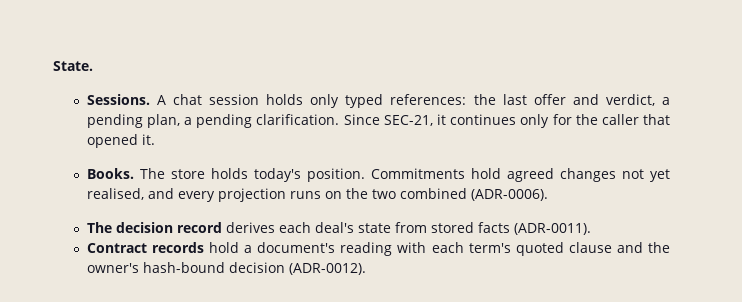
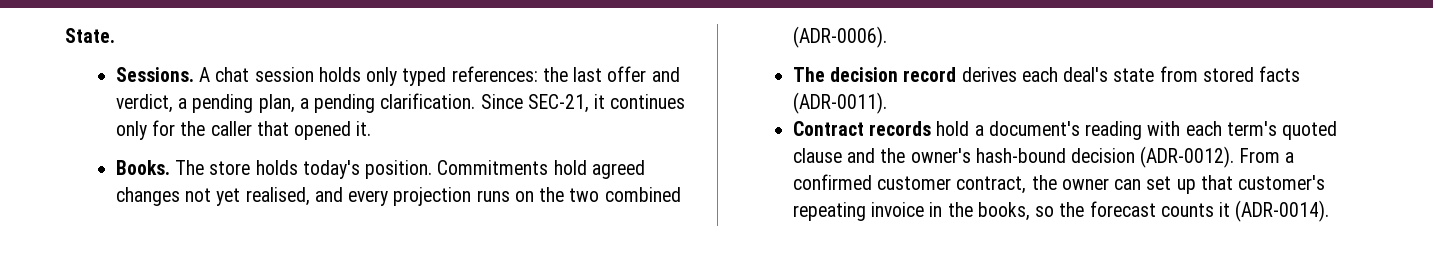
(366, 269) none -> [1239,148,1294,163] [792,174,1326,194] [792,200,1330,222] From a confirmed customer contract, the owner can set up that customer's repeating invoice in the books, so the forecast counts it (ADR-0014).

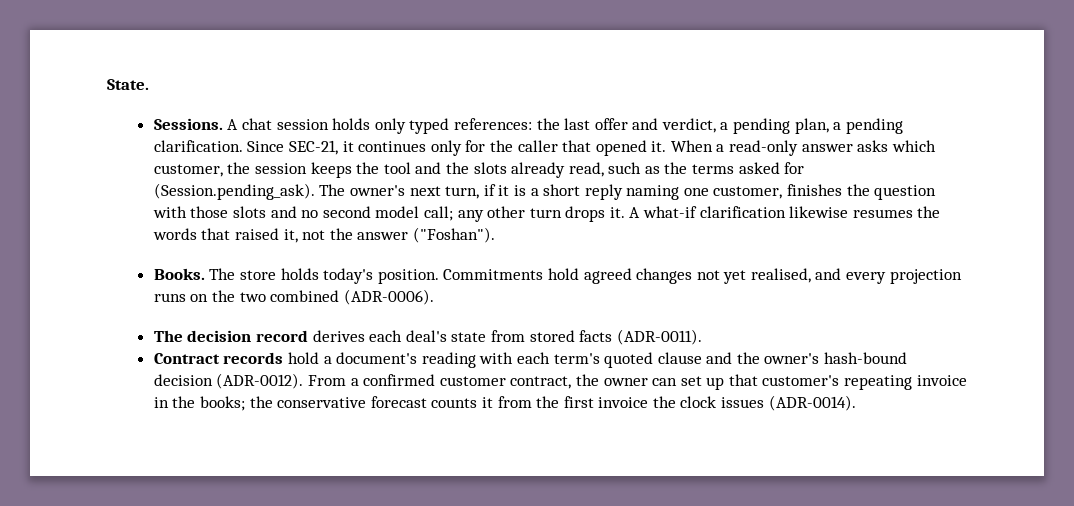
(372, 128) none -> [670,140,936,156] [153,162,805,178] [153,183,937,200] [152,206,941,222] [152,227,495,243] When a read-only answer asks which customer, the session keeps the tool and the slots already read, such as the terms asked for (Session.pending_ask). The owner's next turn, if it is a short reply naming one customer, finishes the question with those slots and no second model call; any other turn drops it. A what-if clarification likewise resumes the words that raised it, not the answer ("Foshan").
[977,201,1231,221] books, so the forecast counts it -> [199,396,765,411] books; the conservative forecast counts it from the first invoice the clock issues

